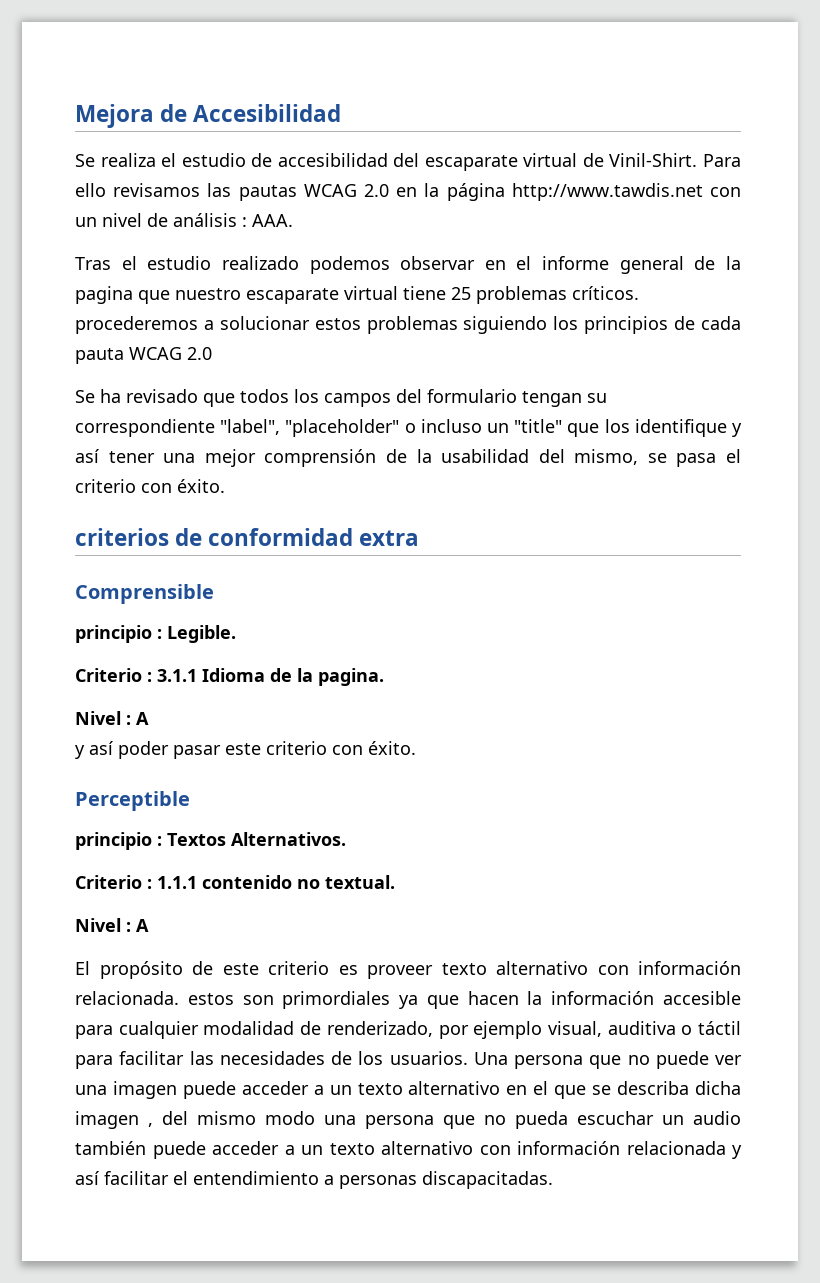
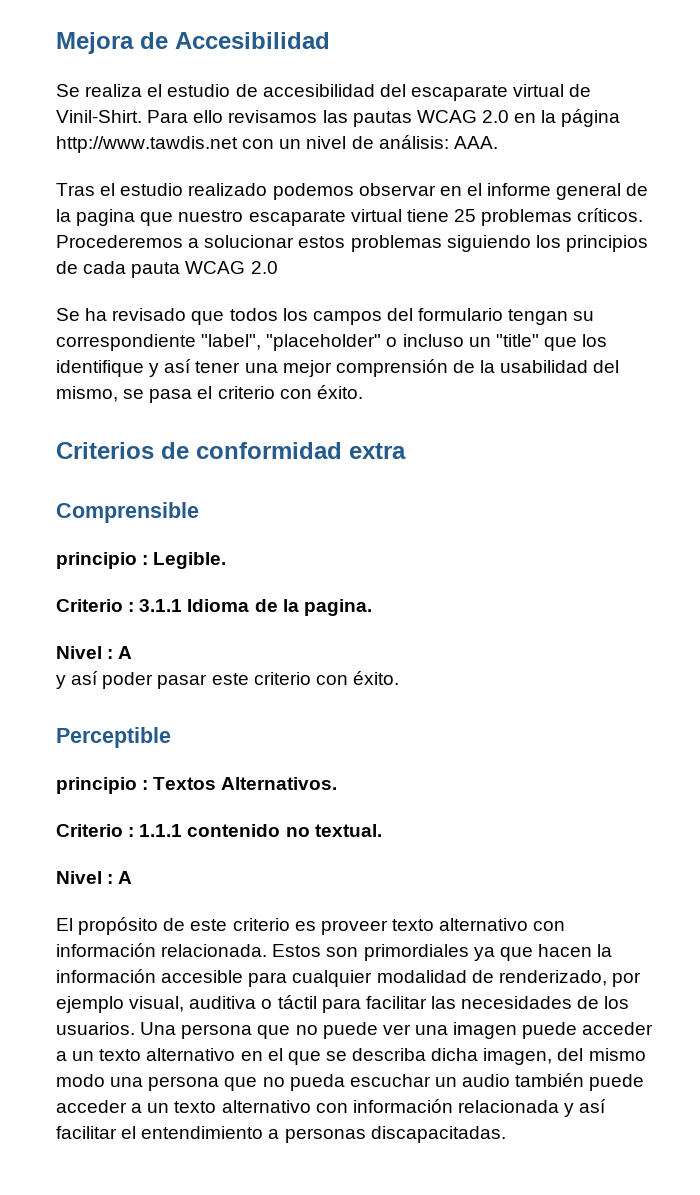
[173,213,247,227] análisis : -> [378,135,449,149] análisis:
[75,316,198,334] procederemos -> [56,235,183,248] Procederemos
[75,528,169,546] criterios -> [56,442,154,459] Criterios
[187,993,234,1005] estos -> [272,944,322,957] Estos
[75,1111,153,1129] imagen , -> [483,1048,553,1065] imagen,

